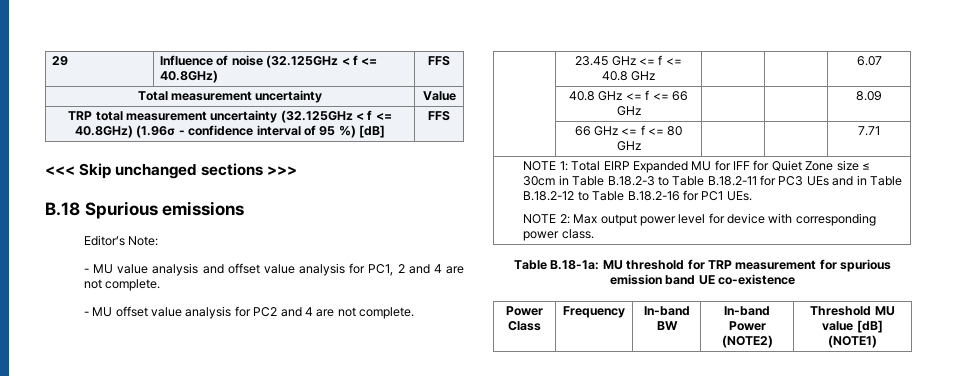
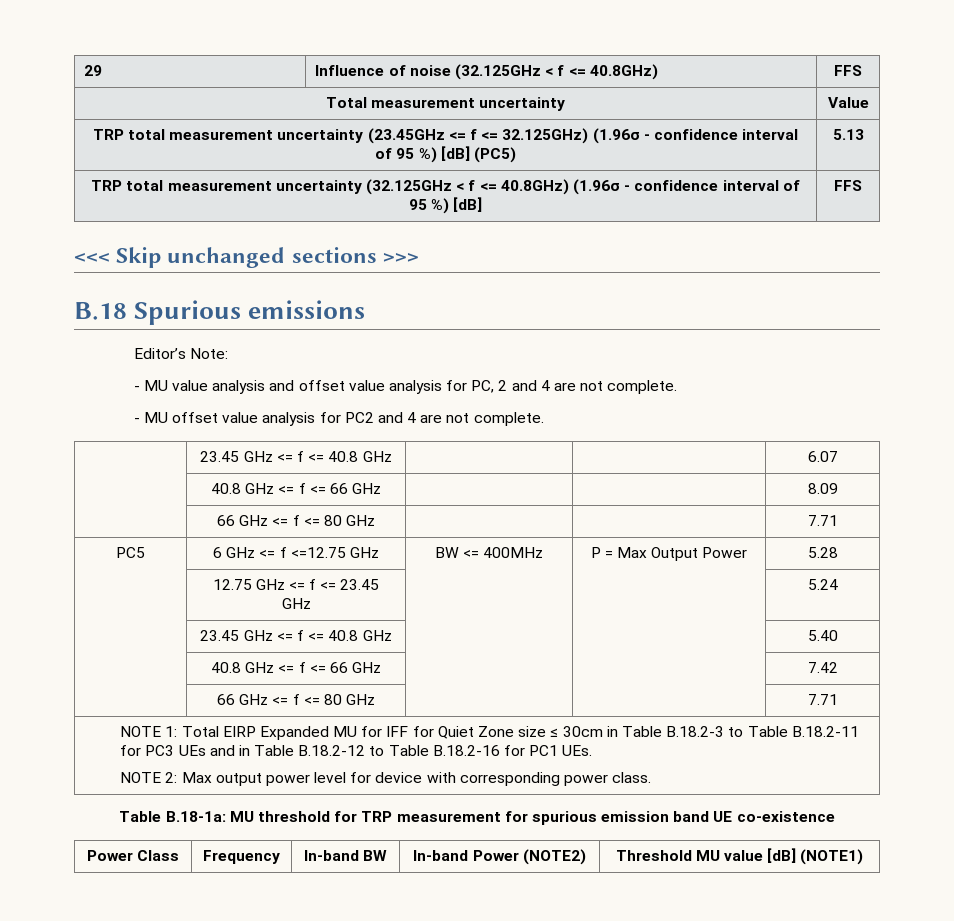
(456, 96) none -> [92,128,799,144] [375,146,516,163] [832,129,864,140] // TRP total measurement uncertainty (23.45GHz <= f <= 32.125GHz) (1.96σ - confidence interval of 95 %) [dB] (PC5) | 5.13
[368,264,394,276] PC1, -> [471,380,495,393] PC,
(880, 131) none -> [116,547,145,558] [213,547,379,558] [434,547,544,558] [590,547,748,561] [807,547,838,558] [212,579,380,590] [281,598,311,609] [807,579,838,590] [200,630,392,641] [807,630,838,641] [210,662,382,673] [807,662,838,673] [216,694,376,705] [807,694,838,705] // PC5 | 6 GHz <= f <=12.75 GHz | BW <= 400MHz | P = Max Output Power | 5.28 // | 12.75 GHz <= f <= 23.45 GHz | | | 5.24 // | 23.45 GHz <= f <= 40.8 GHz | | | 5.40 // | 40.8 GHz <= f <= 66 GHz | | | 7.42 // | 66 GHz <= f <= 80 GHz | | | 7.71

